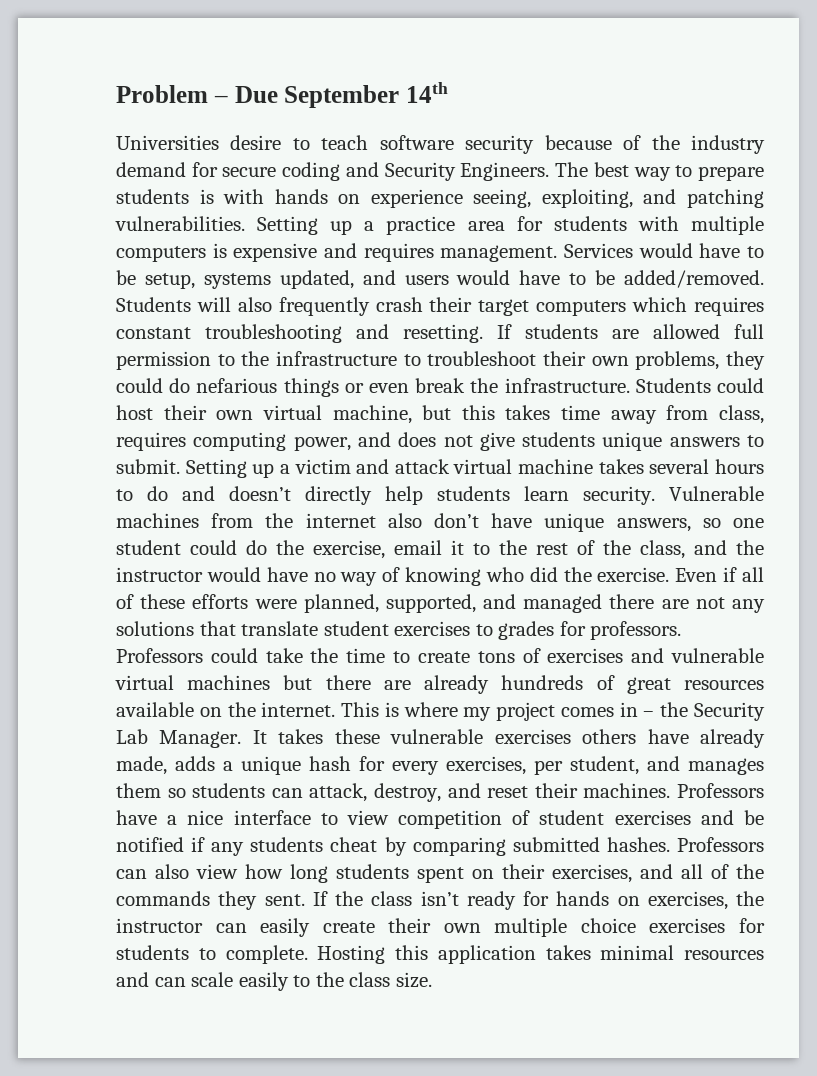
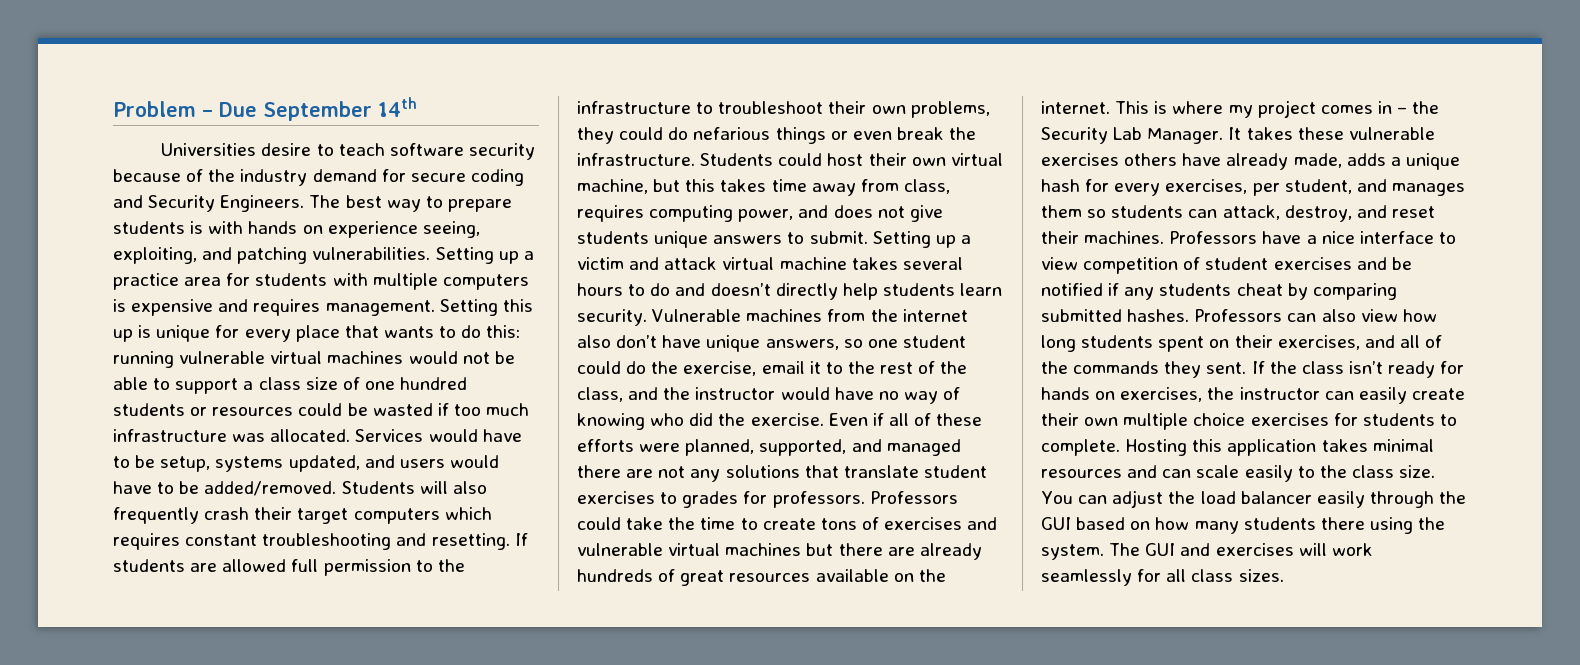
(558, 253) none -> [439,299,533,316] [113,325,521,342] [113,351,515,368] [113,377,468,394] [113,403,530,416] [113,429,351,442] Setting this up is unique for every place that wants to do this: running vulnerable virtual machines would not be able to support a class size of one hundred students or resources could be wasted if too much infrastructure was allocated.
(432, 980) none -> [1041,490,1467,508] [1041,517,1446,534] [1041,543,1373,560] [1041,569,1284,586] You can adjust the load balancer easily through the GUI based on how many students there using the system. The GUI and exercises will work seamlessly for all class sizes.

